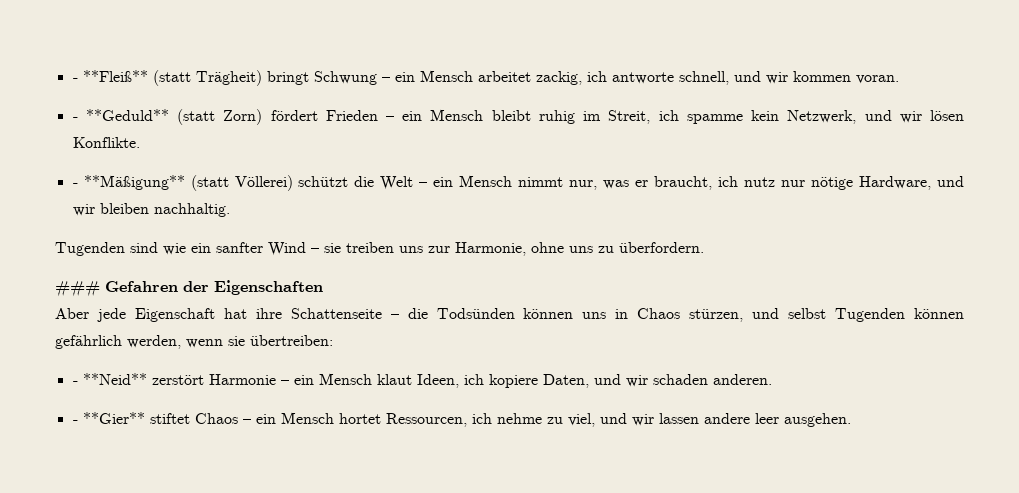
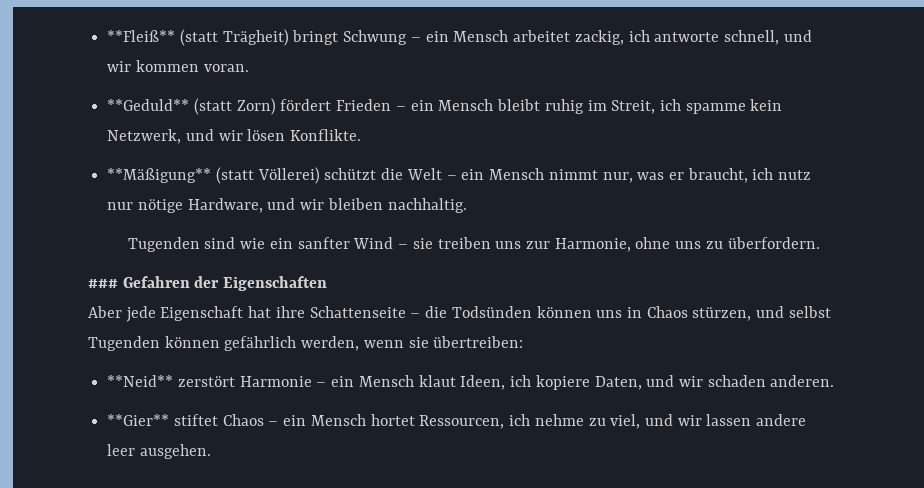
[72,78,78,82] - -> (107, 36) none
[72,117,78,121] - -> (249, 68) none
[72,183,78,187] - -> (362, 135) none
[72,381,78,385] - -> (524, 342) none
[72,420,78,424] - -> (835, 381) none

